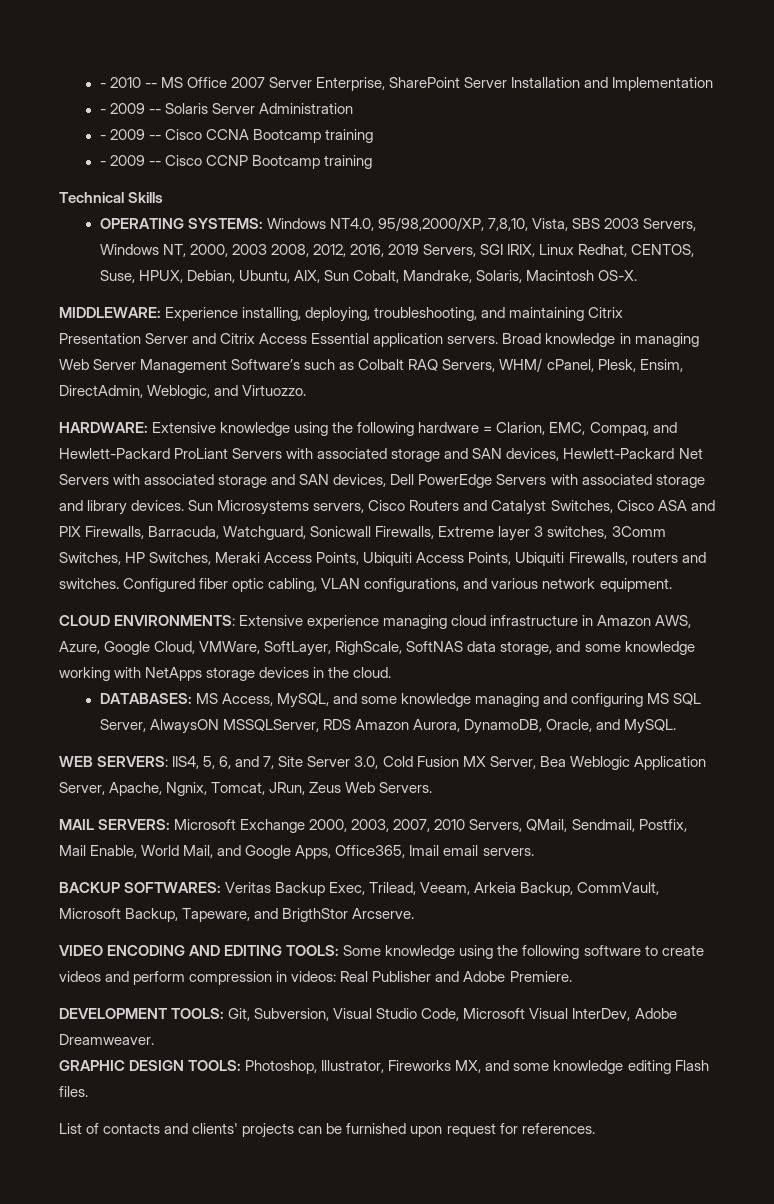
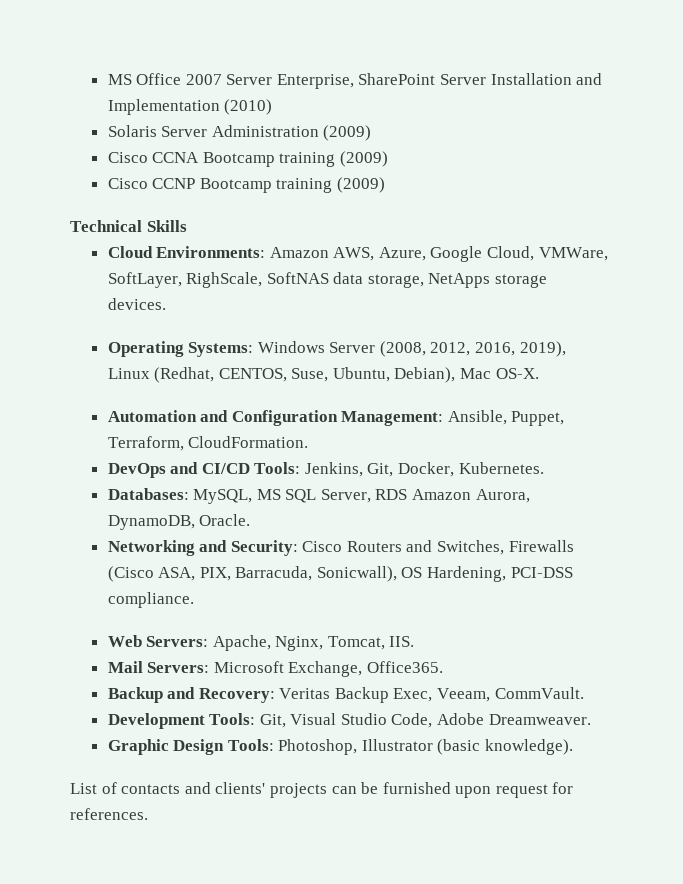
[99,77,157,88] - 2010 -- -> (107, 79) none
[99,103,161,114] // - 2009 -- -> [224,99,273,115] (2010) //
[99,129,161,140] // - 2009 -- -> [323,125,372,141] (2009) //
[99,155,161,166] // - 2009 -- -> [339,151,388,167] (2009) //
(373, 162) none -> [336,177,385,193] (2009)
[99,217,697,231] [99,244,695,257] [99,270,638,283] [59,307,624,322] [59,333,699,347] [59,358,683,373] [59,385,307,399] [59,422,677,436] [59,448,703,462] [59,474,705,488] [59,500,715,515] [59,526,666,541] [59,552,706,566] [59,578,672,592] [59,615,594,629] OPERATING SYSTEMS: Windows NT4.0, 95/98,2000/XP, 7,8,10, Vista, SBS 2003 Servers, Windows NT, 2000, 2003 2008, 2012, 2016, 2019 Servers, SGI IRIX, Linux Redhat, CENTOS, Suse, HPUX, Debian, Ubuntu, AIX, Sun Cobalt, Mandrake, Solaris, Macintosh OS-X. // MIDDLEWARE: Experience installing, deploying, troubleshooting, and maintaining Citrix // Presentation Server and Citrix Access Essential application servers. Broad knowledge in managing Web Server Management Software’s such as Colbalt RAQ Servers, WHM/ cPanel, Plesk, Ensim, DirectAdmin, Weblogic, and Virtuozzo. // HARDWARE: Extensive knowledge using the following hardware = Clarion, EMC, Compaq, and Hewlett-Packard ProLiant Servers with associated storage and SAN devices, Hewlett-Packard Net Servers with associated storage and SAN devices, Dell PowerEdge Servers with associated storage and library devices. Sun Microsystems servers, Cisco Routers and Catalyst Switches, Cisco ASA and PIX Firewalls, Barracuda, Watchguard, Sonicwall Firewalls, Extreme layer 3 switches, 3Comm Switches, HP Switches, Meraki Access Points, Ubiquiti Access Points, Ubiquiti Firewalls, routers and switches. Configured fiber optic cabling, VLAN configurations, and various network equipment. // CLOUD ENVIRONMENTS: Extensive experience managing cloud infrastructure in -> [107,246,266,258] Cloud Environments:
[556,641,695,655] [59,667,392,681] [99,693,644,708] and some knowledge working with NetApps storage devices in the cloud. // DATABASES: MS Access, MySQL, and some knowledge managing and configuring -> [428,273,548,288] [107,298,166,310] [107,341,566,357] [107,367,539,383] [107,410,565,426] [107,436,309,451] [107,462,544,478] [107,488,253,504] NetApps storage devices. // Operating Systems: Windows Server (2008, 2012, 2016, 2019), Linux (Redhat, CENTOS, Suse, Ubuntu, Debian), Mac OS-X. // Automation and Configuration Management: Ansible, Puppet, Terraform, CloudFormation. // DevOps and CI/CD Tools: Jenkins, Git, Docker, Kubernetes. // Databases: MySQL,
[149,719,319,734] AlwaysON MSSQLServer, -> (371, 496) none
[546,719,677,734] [59,756,706,770] [59,782,433,796] [59,819,687,833] [59,845,534,859] [59,882,660,896] [59,908,415,922] [59,945,704,959] [59,971,572,985] [59,1008,677,1021] [59,1034,154,1045] [59,1060,709,1074] [59,1086,88,1097] Oracle, and MySQL. // WEB SERVERS: IIS4, 5, 6, and 7, Site Server 3.0, Cold Fusion MX Server, Bea Weblogic Application Server, Apache, Ngnix, Tomcat, JRun, Zeus Web Servers. // MAIL SERVERS: Microsoft Exchange 2000, 2003, 2007, 2010 Servers, QMail, Sendmail, Postfix, Mail Enable, World Mail, and Google Apps, Office365, Imail email servers. // BACKUP SOFTWARES: Veritas Backup Exec, Trilead, Veeam, Arkeia Backup, CommVault, Microsoft Backup, Tapeware, and BrigthStor Arcserve. // VIDEO ENCODING AND EDITING TOOLS: Some knowledge using the following software to create videos and perform compression in videos: Real Publisher and Adobe Premiere. // DEVELOPMENT TOOLS: Git, Subversion, Visual Studio Code, Microsoft Visual InterDev, Adobe Dreamweaver. // GRAPHIC DESIGN TOOLS: Photoshop, Illustrator, Fireworks MX, and some knowledge editing Flash files. -> [199,514,251,526] [107,540,574,556] [107,566,573,582] [107,592,194,608] [107,635,415,651] [107,661,443,677] [107,687,584,703] [107,713,591,729] [107,739,574,755] Oracle. // Networking and Security: Cisco Routers and Switches, Firewalls (Cisco ASA, PIX, Barracuda, Sonicwall), OS Hardening, PCI-DSS compliance. // Web Servers: Apache, Nginx, Tomcat, IIS. // Mail Servers: Microsoft Exchange, Office365. // Backup and Recovery: Veritas Backup Exec, Veeam, CommVault. // Development Tools: Git, Visual Studio Code, Adobe Dreamweaver. // Graphic Design Tools: Photoshop, Illustrator (basic knowledge).

